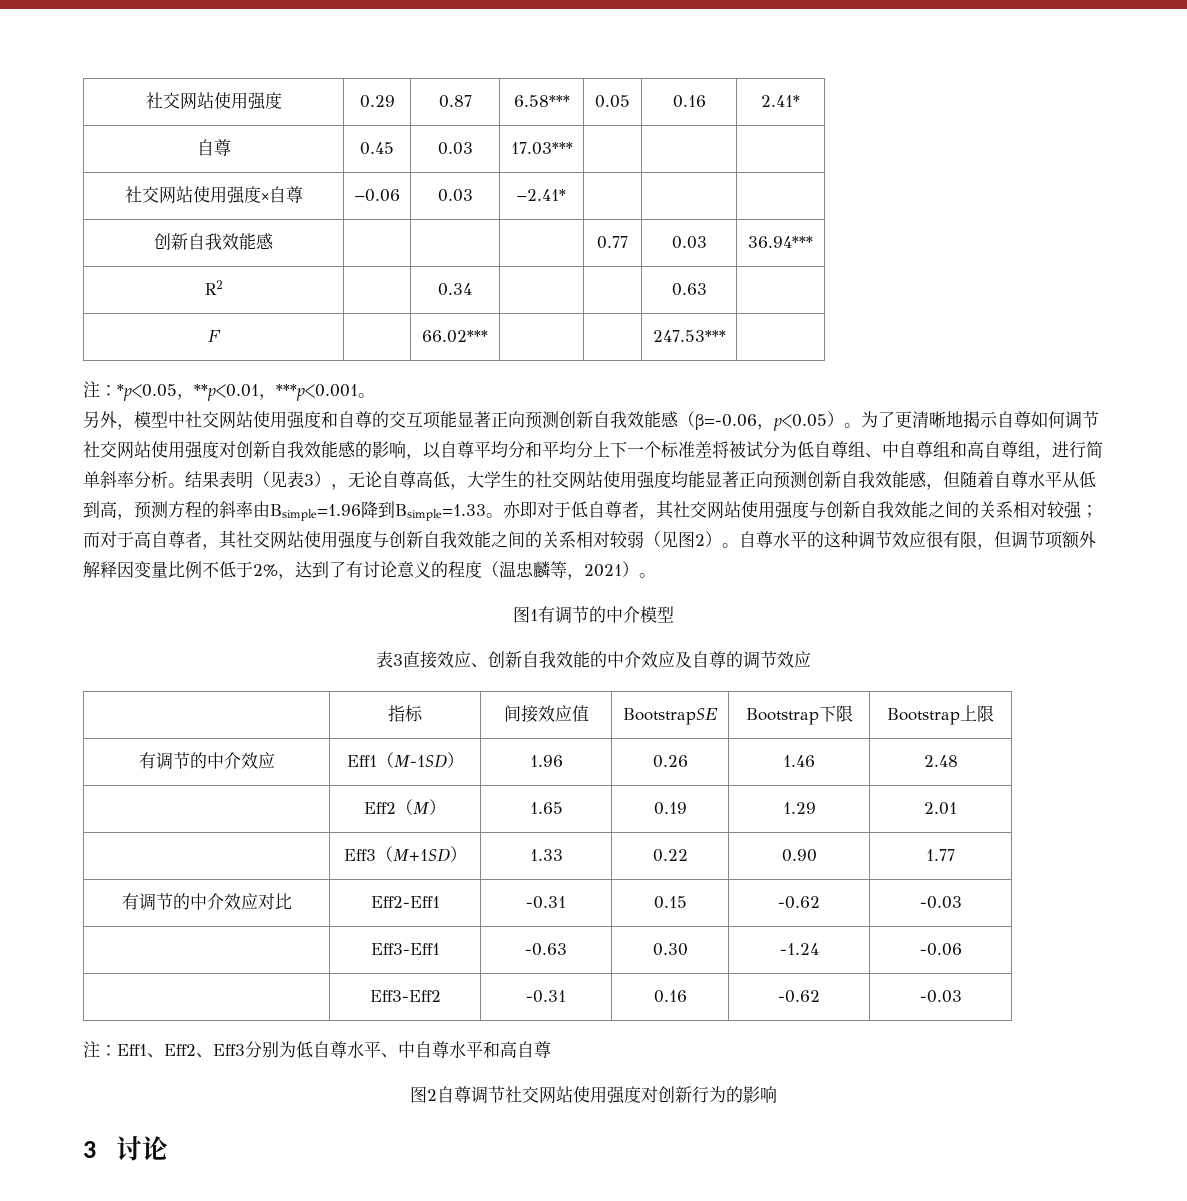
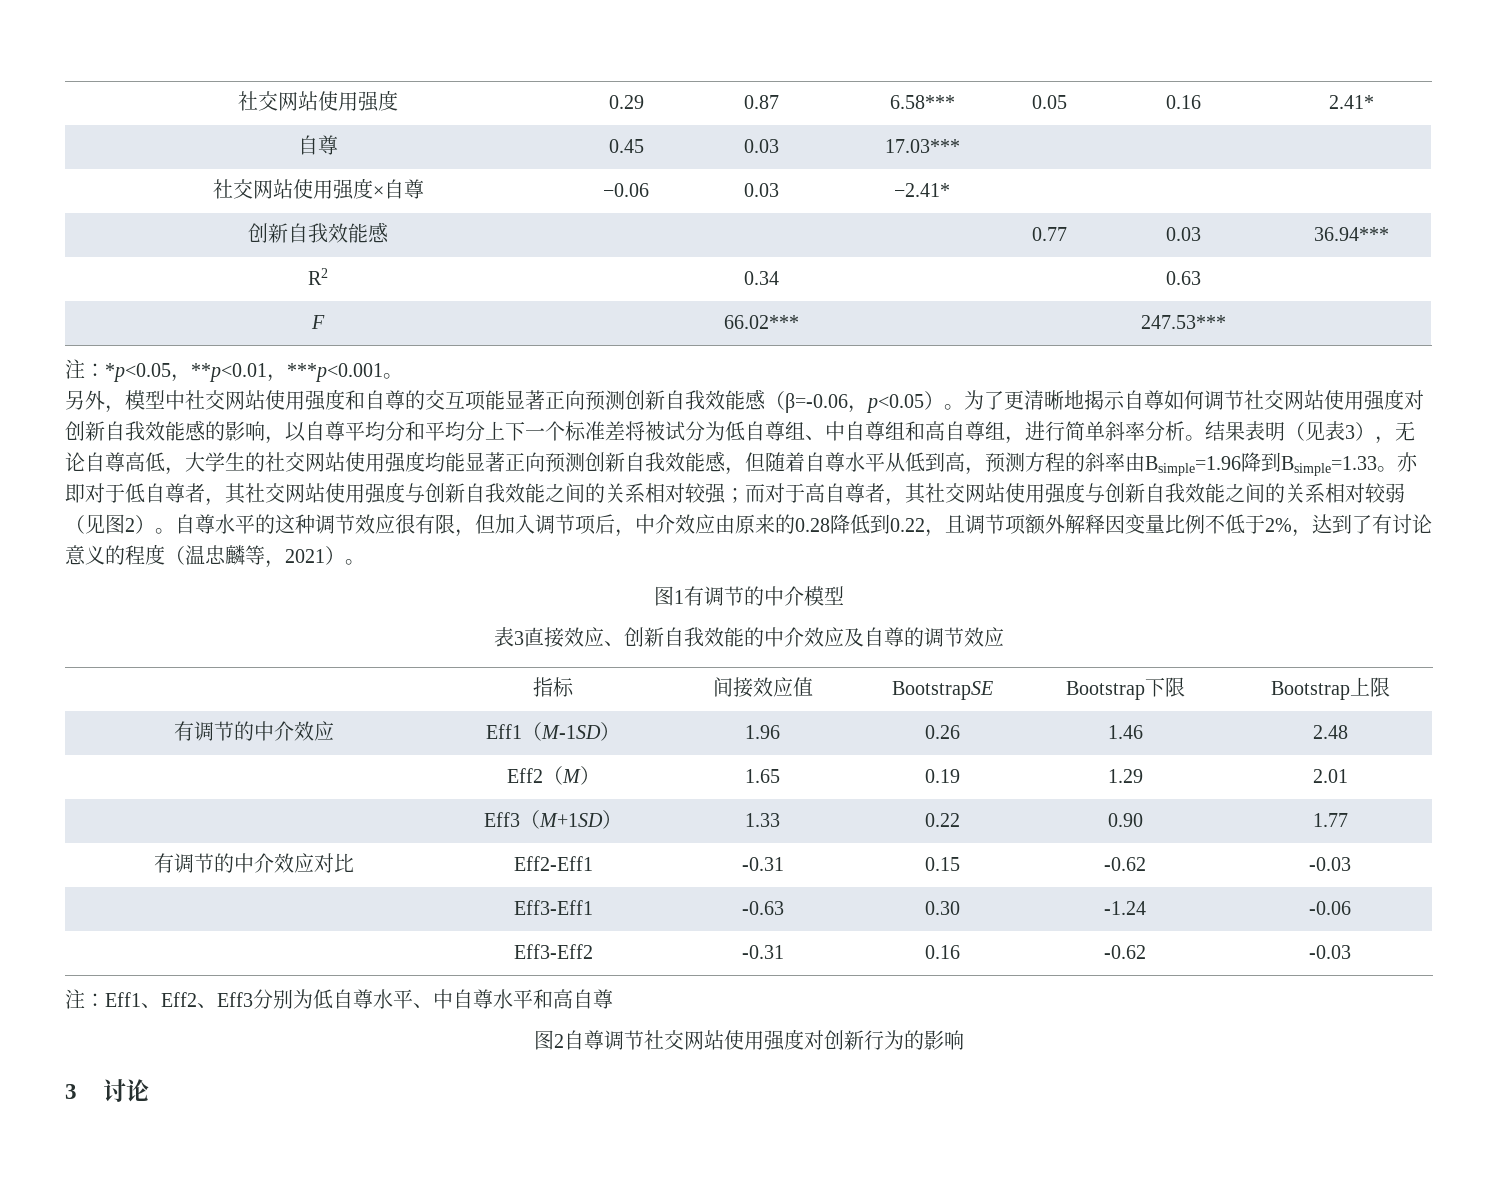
(1011, 539) none -> [495,514,965,537] 加入调节项后，中介效应由原来的0.28降低到0.22，且

